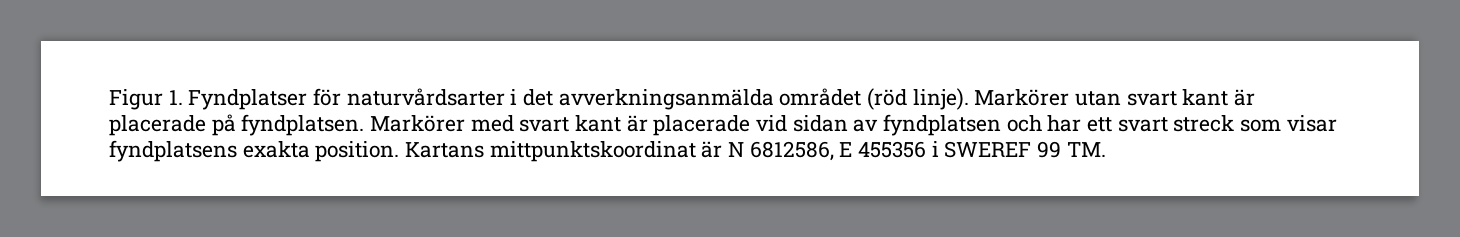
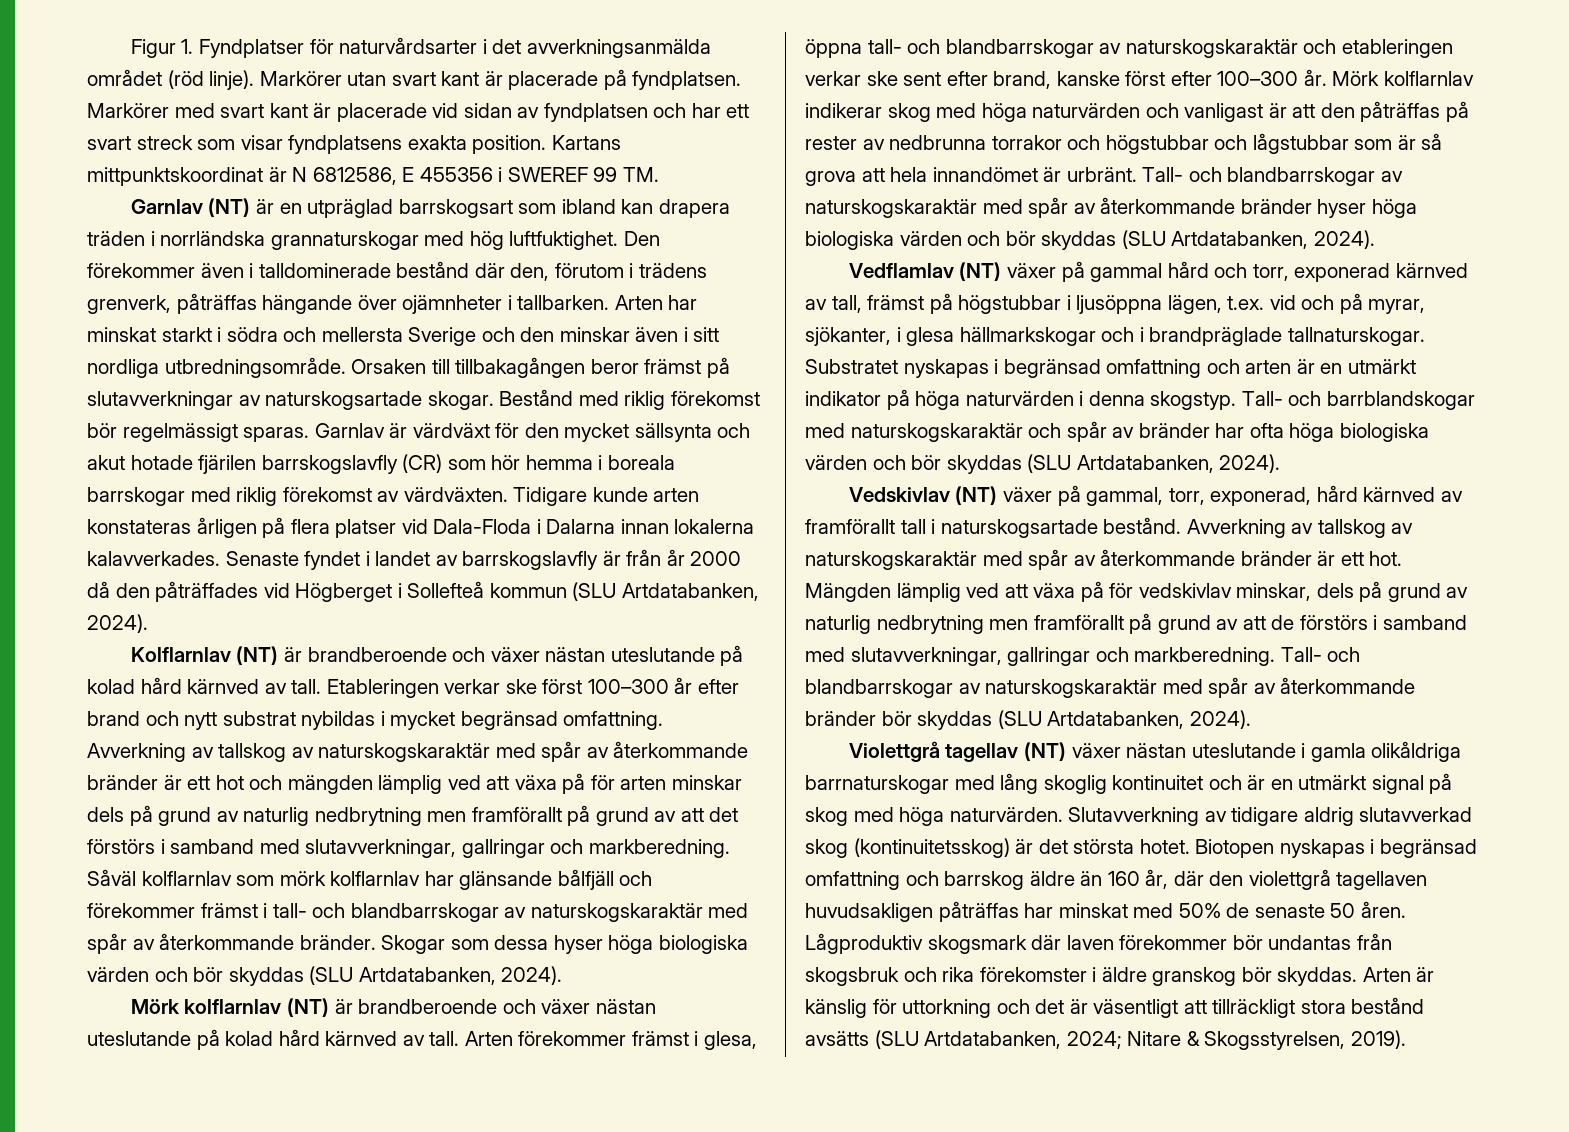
(1106, 149) none -> [130,198,730,218] [87,231,660,250] [87,261,707,281] [87,293,698,314] [87,327,720,346] [87,357,730,378] [87,389,760,410] [87,423,751,442] [87,454,675,474] [87,487,700,506] [87,517,755,538] [87,549,742,570] [87,581,759,602] [87,614,148,633] [130,645,744,666] [87,677,739,698] [87,711,664,730] [87,741,749,762] [87,773,742,794] [87,805,739,826] [87,839,730,858] [87,869,653,890] [87,903,749,922] [87,933,748,954] [87,966,563,986] [130,998,656,1017] [87,1029,757,1050] [805,39,1453,58] [805,69,1474,89] [805,101,1469,122] [805,133,1443,154] [805,167,1403,186] [805,197,1417,218] [805,230,1375,250] [848,261,1468,282] [805,293,1426,314] [805,327,1425,346] [805,359,1416,378] [805,389,1475,410] [805,421,1429,442] [805,454,1281,474] [848,485,1463,506] [805,517,1414,538] [805,549,1403,570] [805,581,1469,602] [805,613,1467,634] [805,647,1361,666] [805,677,1416,698] [805,710,1251,730] [848,741,1462,762] [805,773,1453,794] [805,807,1473,826] [805,838,1477,858] [805,869,1428,890] [805,901,1406,922] [805,933,1392,954] [805,967,1435,986] [805,997,1425,1018] [805,1030,1406,1050] // Garnlav (NT) är en utpräglad barrskogsart som ibland kan drapera träden i norrländska grannaturskogar med hög luftfuktighet. Den förekommer även i talldominerade bestånd där den, förutom i trädens grenverk, påträffas hängande över ojämnheter i tallbarken. Arten har minskat starkt i södra och mellersta Sverige och den minskar även i sitt nordliga utbredningsområde. Orsaken till tillbakagången beror främst på slutavverkningar av naturskogsartade skogar. Bestånd med riklig förekomst bör regelmässigt sparas. Garnlav är värdväxt för den mycket sällsynta och akut hotade fjärilen barrskogslavfly (CR) som hör hemma i boreala barrskogar med riklig förekomst av värdväxten. Tidigare kunde arten konstateras årligen på flera platser vid Dala-Floda i Dalarna innan lokalerna kalavverkades. Senaste fyndet i landet av barrskogslavfly är från år 2000 då den påträffades vid Högberget i Sollefteå kommun (SLU Artdatabanken, 2024). // Kolflarnlav (NT) är brandberoende och växer nästan uteslutande på kolad hård kärnved av tall. Etableringen verkar ske först 100–300 år efter brand och nytt substrat nybildas i mycket begränsad omfattning. Avverkning av tallskog av naturskogskaraktär med spår av återkommande bränder är ett hot och mängden lämplig ved att växa på för arten minskar dels på grund av naturlig nedbrytning men framförallt på grund av att det förstörs i samband med slutavverkningar, gallringar och markberedning. Såväl kolflarnlav som mörk kolflarnlav har glänsande bålfjäll och förekommer främst i tall- och blandbarrskogar av naturskogskaraktär med spår av återkommande bränder. Skogar som dessa hyser höga biologiska värden och bör skyddas (SLU Artdatabanken, 2024). // Mörk kolflarnlav (NT) är brandberoende och växer nästan uteslutande på kolad hård kärnved av tall. Arten förekommer främst i glesa, öppna tall- och blandbarrskogar av naturskogskaraktär och etableringen verkar ske sent efter brand, kanske först efter 100–300 år. Mörk kolflarnlav indikerar skog med höga naturvärden och vanligast är att den påträffas på rester av nedbrunna torrakor och högstubbar och lågstubbar som är så grova att hela innandömet är urbränt. Tall- och blandbarrskogar av naturskogskaraktär med spår av återkommande bränder hyser höga biologiska värden och bör skyddas (SLU Artdatabanken, 2024). // Vedflamlav (NT) växer på gammal hård och torr, exponerad kärnved av tall, främst på högstubbar i ljusöppna lägen, t.ex. vid och på myrar, sjökanter, i glesa hällmarkskogar och i brandpräglade tallnaturskogar. Substratet nyskapas i begränsad omfattning och arten är en utmärkt indikator på höga naturvärden i denna skogstyp. Tall- och barrblandskogar med naturskogskaraktär och spår av bränder har ofta höga biologiska värden och bör skyddas (SLU Artdatabanken, 2024). // Vedskivlav (NT) växer på gammal, torr, exponerad, hård kärnved av framförallt tall i naturskogsartade bestånd. Avverkning av tallskog av naturskogskaraktär med spår av återkommande bränder är ett hot. Mängden lämplig ved att växa på för vedskivlav minskar, dels på grund av naturlig nedbrytning men framförallt på grund av att de förstörs i samband med slutavverkningar, gallringar och markberedning. Tall- och blandbarrskogar av naturskogskaraktär med spår av återkommande bränder bör skyddas (SLU Artdatabanken, 2024). // Violettgrå tagellav (NT) växer nästan uteslutande i gamla olikåldriga barrnaturskogar med lång skoglig kontinuitet och är en utmärkt signal på skog med höga naturvärden. Slutavverkning av tidigare aldrig slutavverkad skog (kontinuitetsskog) är det största hotet. Biotopen nyskapas i begränsad omfattning och barrskog äldre än 160 år, där den violettgrå tagellaven huvudsakligen påträffas har minskat med 50% de senaste 50 åren. Lågproduktiv skogsmark där laven förekommer bör undantas från skogsbruk och rika förekomster i äldre granskog bör skyddas. Arten är känslig för uttorkning och det är väsentligt att tillräckligt stora bestånd avsätts (SLU Artdatabanken, 2024; Nitare & Skogsstyrelsen, 2019).

